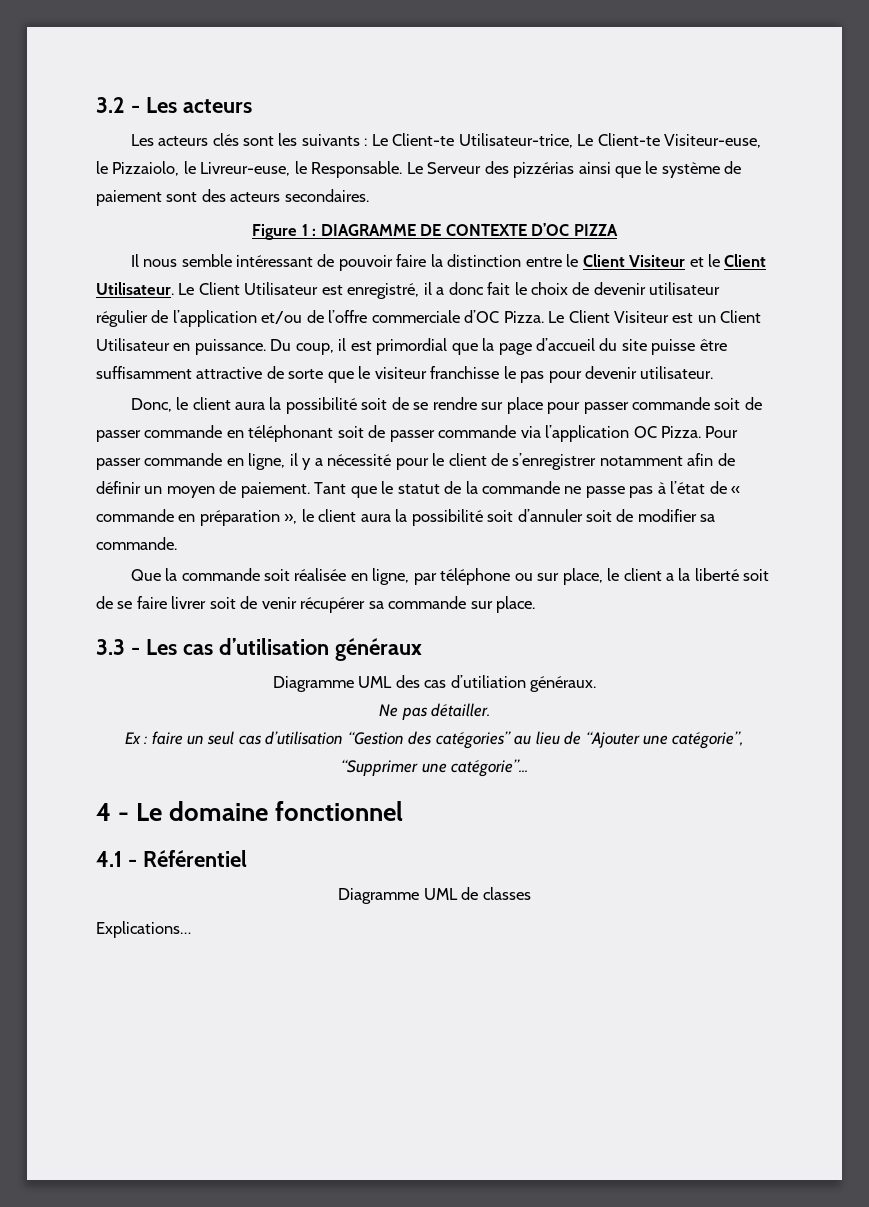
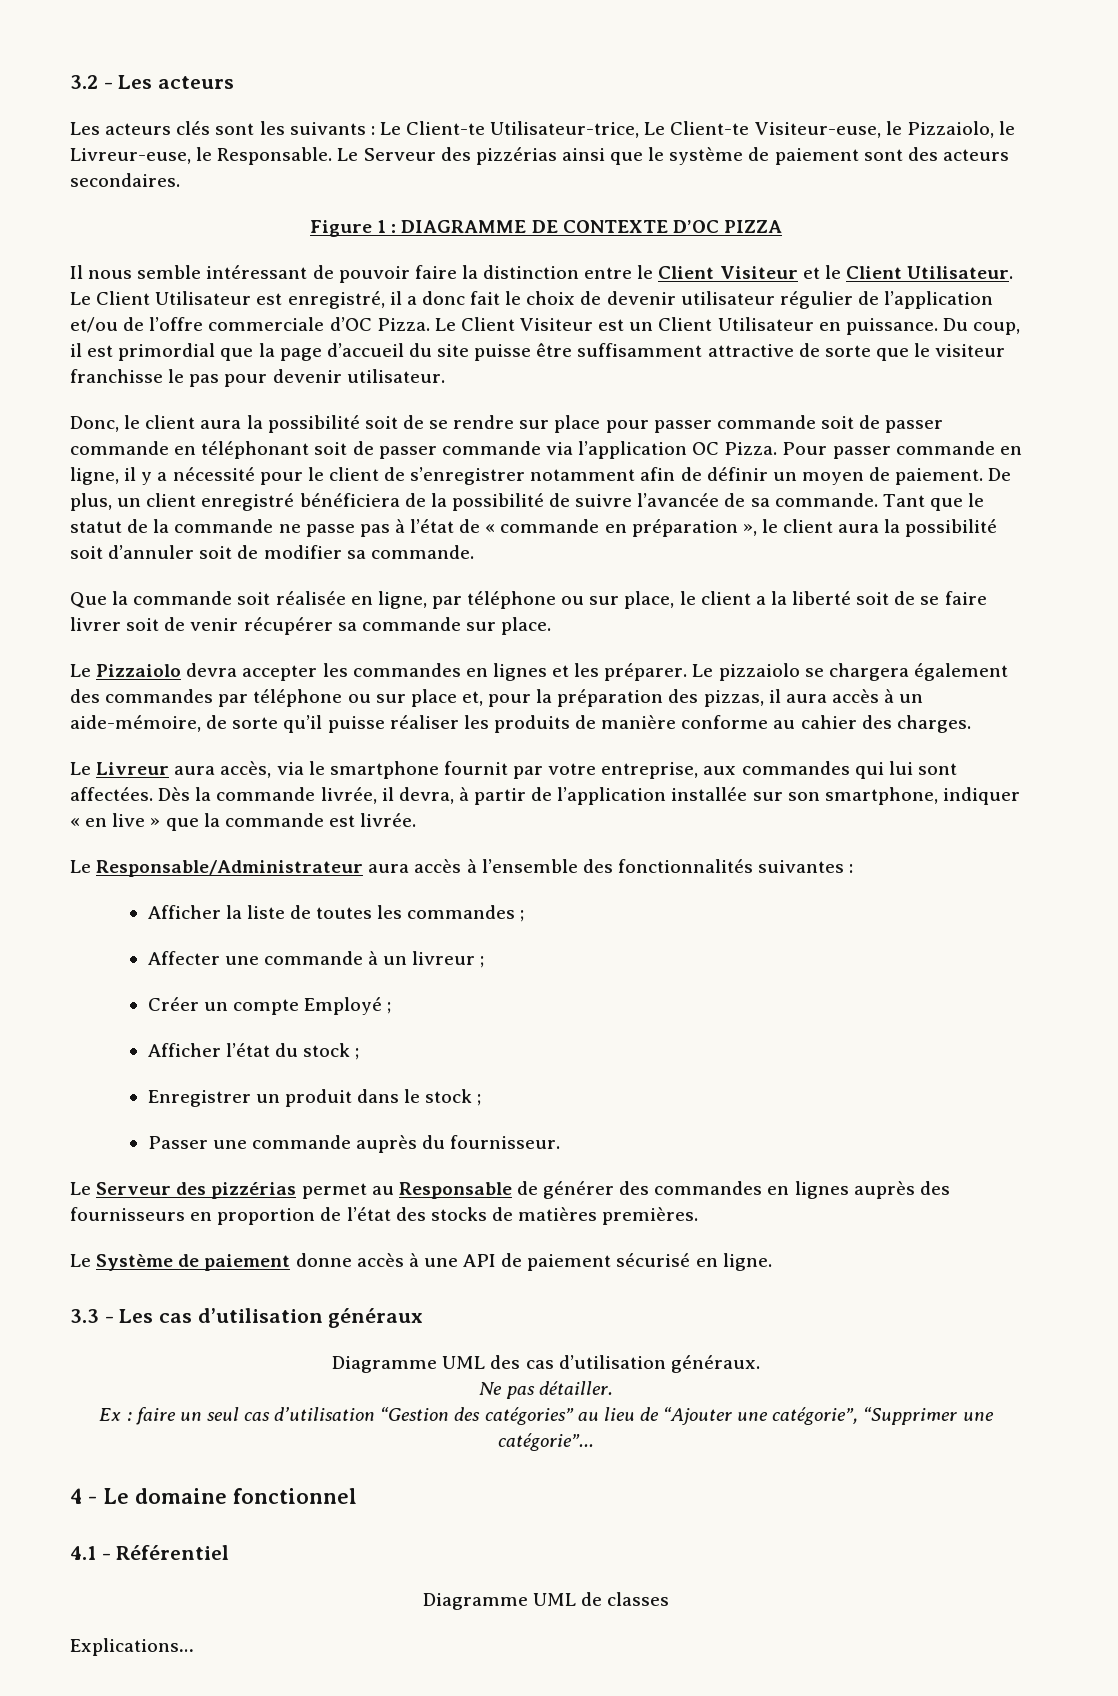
(310, 490) none -> [988,468,1012,481] [70,493,878,511] De plus, un client enregistré bénéficiera de la possibilité de suivre l’avancée de sa commande.
(536, 604) none -> [70,663,1008,681] [70,689,924,707] [70,715,971,733] [70,761,957,779] [70,787,1020,805] [70,813,417,831] [70,859,854,877] [147,905,525,922] [147,951,485,968] [147,997,392,1015] [147,1043,360,1060] [147,1089,482,1107] [147,1135,561,1153] [70,1181,950,1199] [70,1207,699,1225] [70,1253,772,1271] // Le Pizzaiolo devra accepter les commandes en lignes et les préparer. Le pizzaiolo se chargera également des commandes par téléphone ou sur place et, pour la préparation des pizzas, il aura accès à un aide-mémoire, de sorte qu’il puisse réaliser les produits de manière conforme au cahier des charges. // Le Livreur aura accès, via le smartphone fournit par votre entreprise, aux commandes qui lui sont affectées. Dès la commande livrée, il devra, à partir de l’application installée sur son smartphone, indiquer « en live » que la commande est livrée. // Le Responsable/Administrateur aura accès à l’ensemble des fonctionnalités suivantes : // Afficher la liste de toutes les commandes ; // Affecter une commande à un livreur ; // Créer un compte Employé ; // Afficher l’état du stock ; // Enregistrer un produit dans le stock ; // Passer une commande auprès du fournisseur. // Le Serveur des pizzérias permet au Responsable de générer des commandes en lignes auprès des fournisseurs en proportion de l’état des stocks de matières premières. // Le Système de paiement donne accès à une API de paiement sécurisé en ligne.
[450,675,526,688] d’utiliation -> [558,1355,666,1369] d’utilisation

